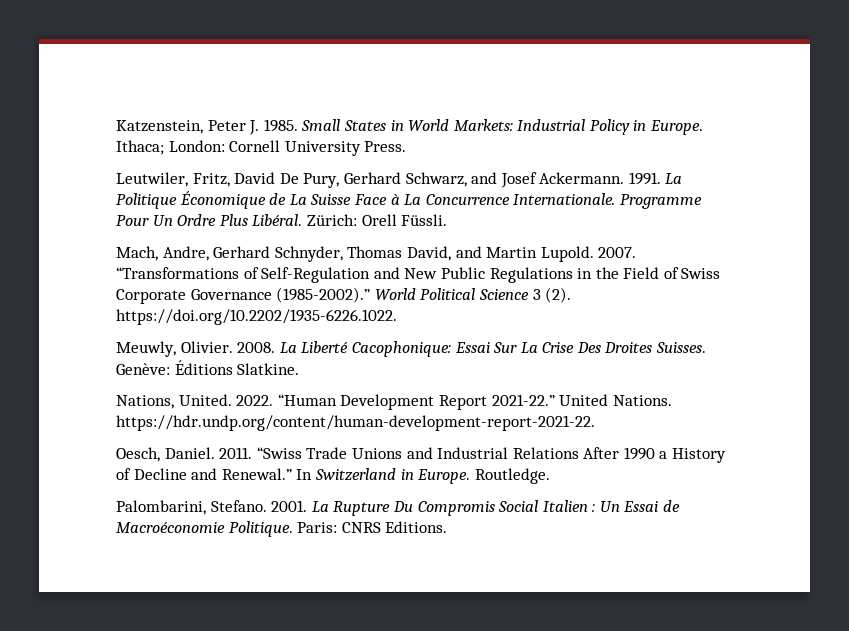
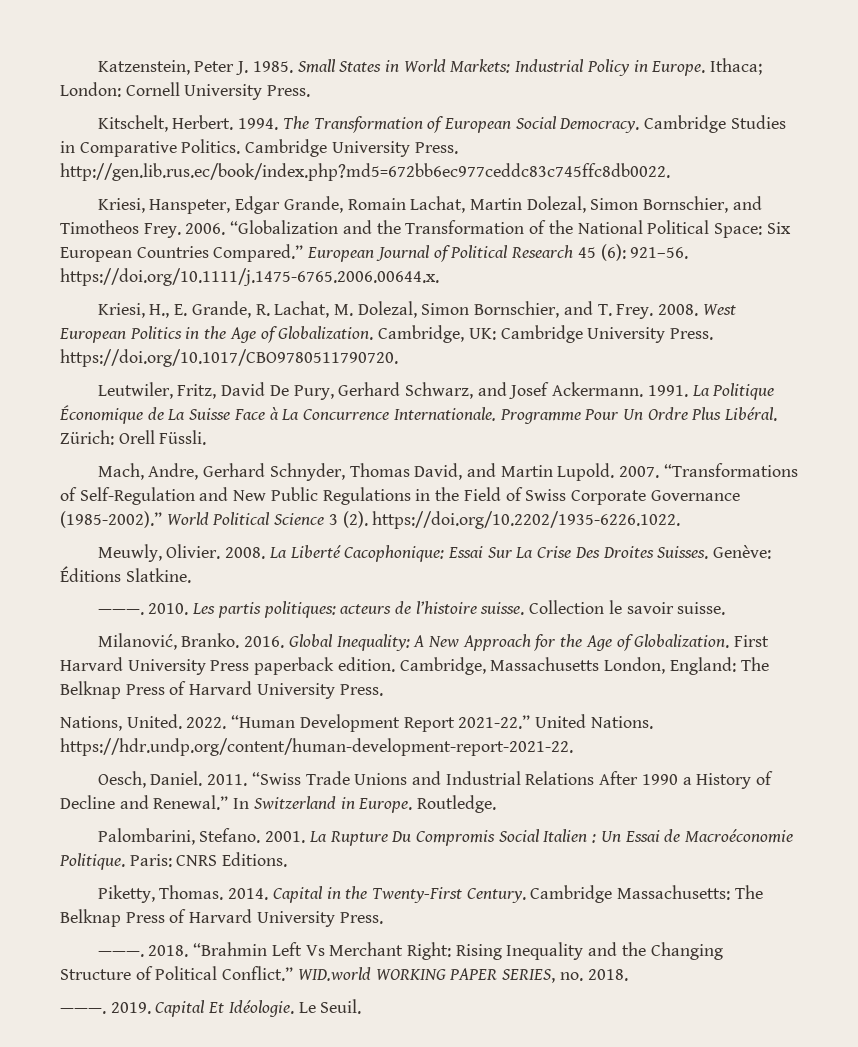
(407, 146) none -> [97,115,786,133] [60,139,458,157] [60,163,670,181] [97,196,762,214] [60,220,791,238] [60,244,689,262] [60,268,439,286] [97,301,736,319] [59,325,713,343] [60,349,398,367] // Kitschelt, Herbert. 1994. The Transformation of European Social Democracy. Cambridge Studies in Comparative Politics. Cambridge University Press. http://gen.lib.rus.ec/book/index.php?md5=672bb6ec977ceddc83c745ffc8db0022. // Kriesi, Hanspeter, Edgar Grande, Romain Lachat, Martin Dolezal, Simon Bornschier, and Timotheos Frey. 2006. “Globalization and the Transformation of the National Political Space: Six European Countries Compared.” European Journal of Political Research 45 (6): 921–56. https://doi.org/10.1111/j.1475-6765.2006.00644.x. // Kriesi, H., E. Grande, R. Lachat, M. Dolezal, Simon Bornschier, and T. Frey. 2008. West European Politics in the Age of Globalization. Cambridge, UK: Cambridge University Press. https://doi.org/10.1017/CBO9780511790720.
(300, 369) none -> [97,600,726,618] [97,633,770,651] [60,657,769,675] [60,681,383,699] // ———. 2010. Les partis politiques: acteurs de l’histoire suisse. Collection le savoir suisse. // Milanović, Branko. 2016. Global Inequality: A New Approach for the Age of Globalization. First Harvard University Press paperback edition. Cambridge, Massachusetts London, England: The Belknap Press of Harvard University Press.
(448, 527) none -> [97,885,763,903] [60,909,383,927] [97,942,723,960] [60,966,628,983] [60,999,362,1017] // Piketty, Thomas. 2014. Capital in the Twenty-First Century. Cambridge Massachusetts: The Belknap Press of Harvard University Press. // ———. 2018. “Brahmin Left Vs Merchant Right: Rising Inequality and the Changing Structure of Political Conflict.” WID.world WORKING PAPER SERIES, no. 2018. // ———. 2019. Capital Et Idéologie. Le Seuil.

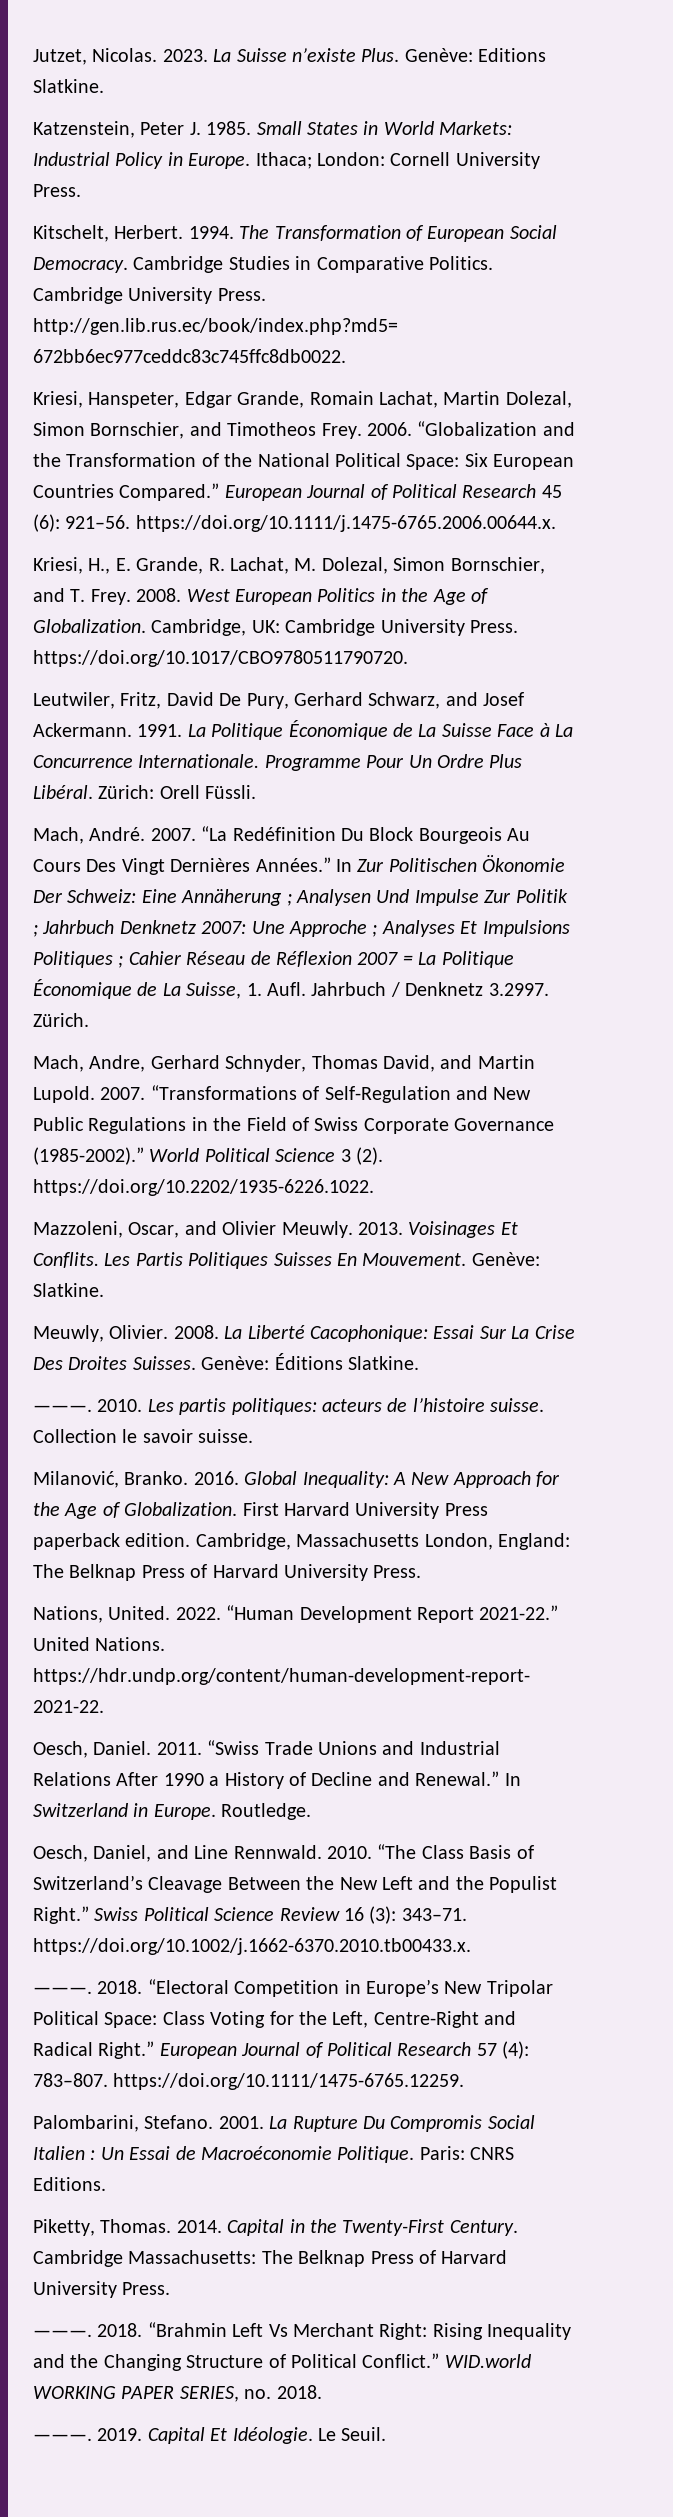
(97, 67) none -> [33,48,547,65] [33,79,104,93] Jutzet, Nicolas. 2023. La Suisse n’existe Plus. Genève: Editions Slatkine. //
(207, 437) none -> [33,826,531,844] [33,855,566,875] [33,889,568,906] [33,920,570,937] [33,951,514,968] [33,979,549,999] [33,1013,89,1027] // Mach, André. 2007. “La Redéfinition Du Block Bourgeois Au Cours Des Vingt Dernières Années.” In Zur Politischen Ökonomie Der Schweiz: Eine Annäherung ; Analysen Und Impulse Zur Politik ; Jahrbuch Denknetz 2007: Une Approche ; Analyses Et Impulsions Politiques ; Cahier Réseau de Réflexion 2007 = La Politique Économique de La Suisse, 1. Aufl. Jahrbuch / Denknetz 3.2997. Zürich.
(681, 520) none -> [33,1221,518,1238] [33,1252,540,1269] [33,1283,104,1297] // Mazzoleni, Oscar, and Olivier Meuwly. 2013. Voisinages Et Conflits. Les Partis Politiques Suisses En Mouvement. Genève: Slatkine.
(497, 804) none -> [33,1844,534,1862] [33,1875,558,1893] [33,1906,467,1924] [33,1938,471,1955] [33,1979,553,1997] [33,2011,517,2028] [33,2041,530,2059] [33,2073,465,2090] // Oesch, Daniel, and Line Rennwald. 2010. “The Class Basis of Switzerland’s Cleavage Between the New Left and the Populist Right.” Swiss Political Science Review 16 (3): 343–71. https://doi.org/10.1002/j.1662-6370.2010.tb00433.x. // ———. 2018. “Electoral Competition in Europe’s New Tripolar Political Space: Class Voting for the Left, Centre-Right and Radical Right.” European Journal of Political Research 57 (4): 783–807. https://doi.org/10.1111/1475-6765.12259.

